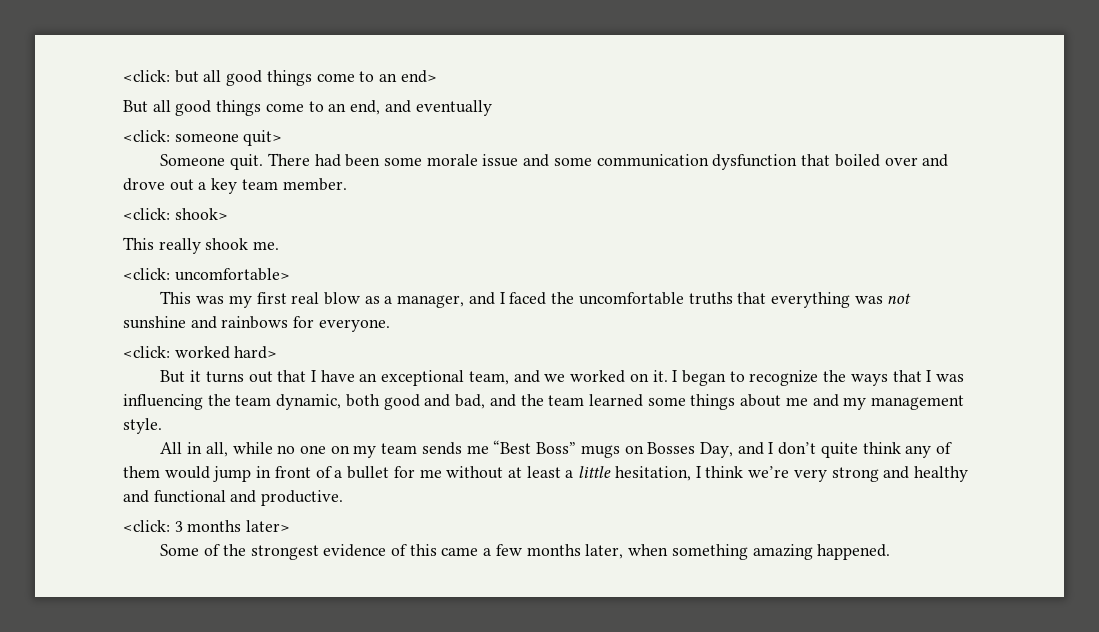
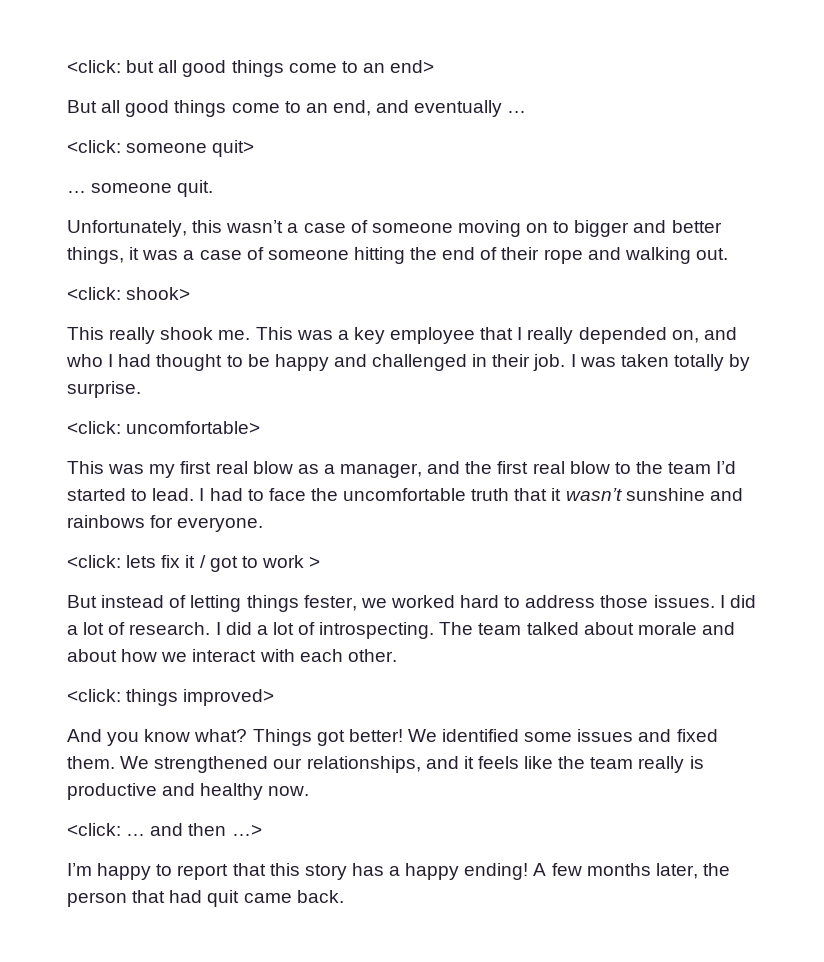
(492, 108) none -> [507,111,527,113] …
[160,154,226,166] Someone -> [67,183,173,193] … someone
[267,153,949,170] [123,178,347,194] There had been some morale issue and some communication dysfunction that boiled over and drove out a key team member. -> [67,220,722,237] [67,247,728,264] // Unfortunately, this wasn’t a case of someone moving on to bigger and better things, it was a case of someone hitting the end of their rope and walking out.
(280, 245) none -> [255,327,737,344] [66,354,751,371] [67,381,141,398] This was a key employee that I really depended on, and who I had thought to be happy and challenged in their job. I was taken totally by surprise.
[499,292,912,308] I faced the uncomfortable truths that everything was not -> [465,461,737,474] [67,488,622,501] the first real blow to the team I’d started to lead. I had to face the uncomfortable truth that it wasn’t
[174,346,278,359] [160,370,965,386] [123,394,965,410] [123,418,162,434] [160,440,953,458] [123,466,968,482] [123,490,344,506] [123,520,291,532] [160,544,891,560] worked hard> // But it turns out that I have an exceptional team, and we worked on it. I began to recognize the ways that I was influencing the team dynamic, both good and bad, and the team learned some things about me and my management style. // All in all, while no one on my team sends me “Best Boss” mugs on Bosses Day, and I don’t quite think any of them would jump in front of a bullet for me without at least a little hesitation, I think we’re very strong and healthy and functional and productive. // <click: 3 months later> // Some of the strongest evidence of this came a few months later, when something amazing happened. -> [126,555,321,572] [67,595,756,612] [67,622,735,639] [67,649,397,662] [67,689,275,706] [67,729,718,746] [67,756,704,773] [67,783,310,800] [67,823,262,836] [67,863,730,880] [67,890,344,907] lets fix it / got to work > // But instead of letting things fester, we worked hard to address those issues. I did a lot of research. I did a lot of introspecting. The team talked about morale and about how we interact with each other. // <click: things improved> // And you know what? Things got better! We identified some issues and fixed them. We strengthened our relationships, and it feels like the team really is productive and healthy now. // <click: … and then …> // I’m happy to report that this story has a happy ending! A few months later, the person that had quit came back.

